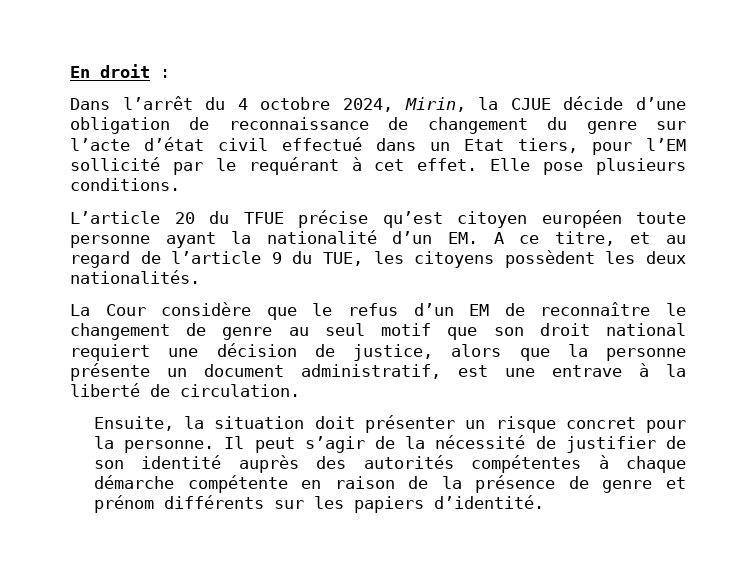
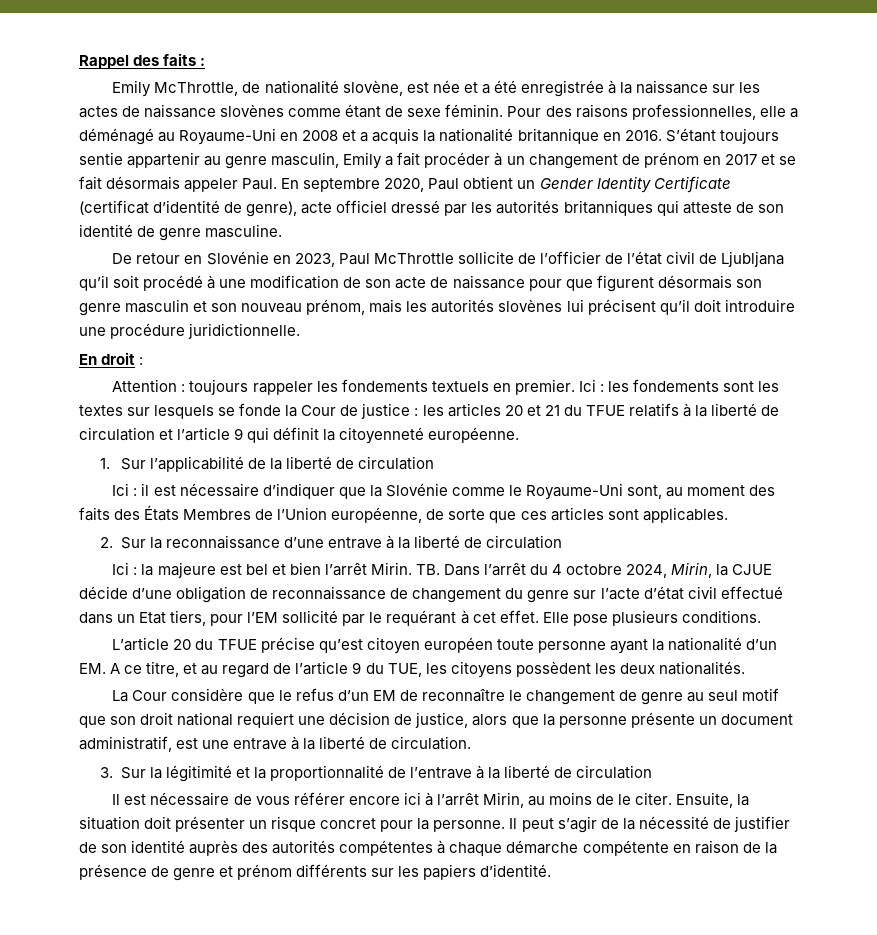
[70,64,170,78] En droit : // -> [79,53,206,69] [112,80,761,97] [79,104,798,120] [79,128,779,145] [79,152,796,169] [79,176,731,193] [79,200,784,217] [79,224,283,241] [112,251,785,267] [79,275,762,292] [79,299,795,316] [79,323,301,339] [79,352,144,365] [112,379,780,395] [79,403,780,419] [79,427,520,444] [99,456,435,472] [112,483,776,500] [79,505,728,523] [99,535,563,549] [112,562,440,578] Rappel des faits : // Emily McThrottle, de nationalité slovène, est née et a été enregistrée à la naissance sur les actes de naissance slovènes comme étant de sexe féminin. Pour des raisons professionnelles, elle a déménagé au Royaume-Uni en 2008 et a acquis la nationalité britannique en 2016. S’étant toujours sentie appartenir au genre masculin, Emily a fait procéder à un changement de prénom en 2017 et se fait désormais appeler Paul. En septembre 2020, Paul obtient un Gender Identity Certificate (certificat d’identité de genre), acte officiel dressé par les autorités britanniques qui atteste de son identité de genre masculine. // De retour en Slovénie en 2023, Paul McThrottle sollicite de l’officier de l’état civil de Ljubljana qu’il soit procédé à une modification de son acte de naissance pour que figurent désormais son genre masculin et son nouveau prénom, mais les autorités slovènes lui précisent qu’il doit introduire une procédure juridictionnelle. // En droit : // Attention : toujours rappeler les fondements textuels en premier. Ici : les fondements sont les textes sur lesquels se fonde la Cour de justice : les articles 20 et 21 du TFUE relatifs à la liberté de circulation et l’article 9 qui définit la citoyenneté européenne. // 1. Sur l’applicabilité de la liberté de circulation // Ici : il est nécessaire d’indiquer que la Slovénie comme le Royaume-Uni sont, au moment des faits des États Membres de l’Union européenne, de sorte que ces articles sont applicables. // 2. Sur la reconnaissance d’une entrave à la liberté de circulation // Ici : la majeure est bel et bien l’arrêt Mirin. TB.
(300, 390) none -> [99,765,653,782] [112,792,673,808] 3. Sur la légitimité et la proportionnalité de l’entrave à la liberté de circulation // Il est nécessaire de vous référer encore ici à l’arrêt Mirin, au moins de le citer.

